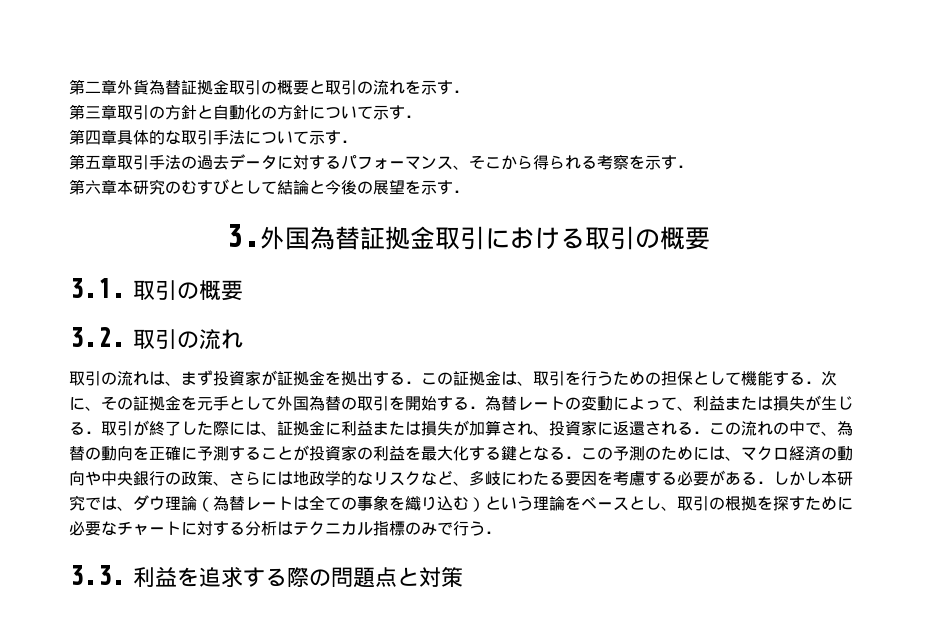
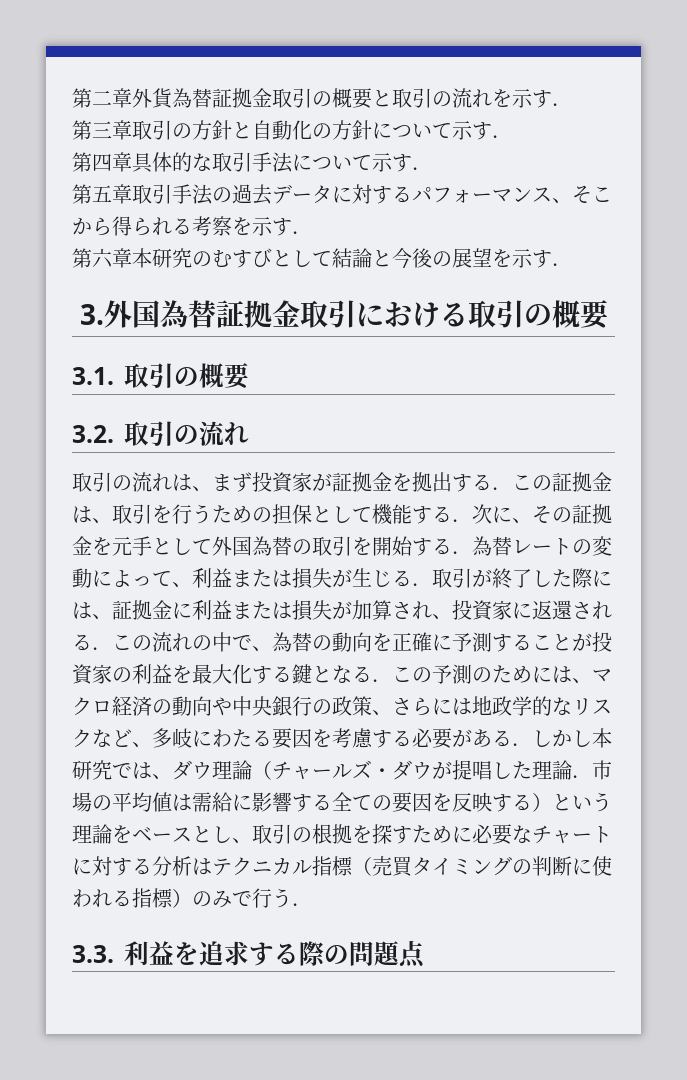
[213,495,469,511] 為替レートは全ての事象を織り込む -> [272,760,612,780] [72,792,532,813] チャールズ・ダウが提唱した理論．市場の平均値は需給に影響する全ての要因を反映する
(405, 528) none -> [352,856,612,877] [72,888,192,908] （売買タイミングの判断に使われる指標）
[397,567,463,587] と対策 -> (425, 954) none

